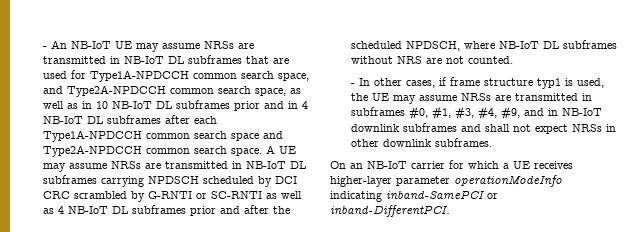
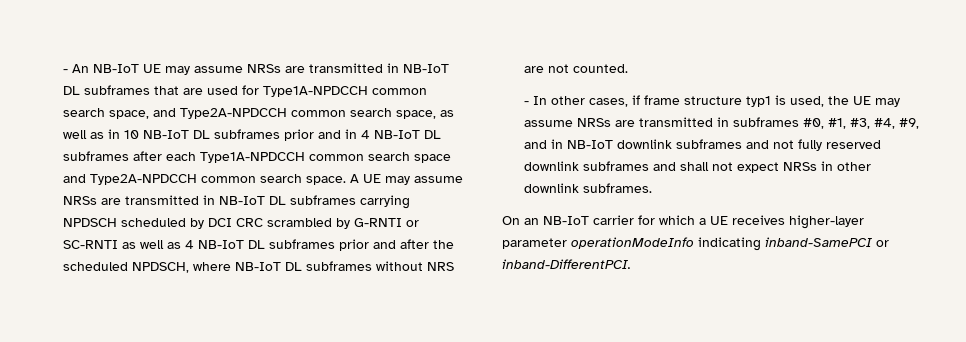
(481, 128) none -> [772,139,881,151] [523,161,676,171] not fully reserved downlink subframes and

